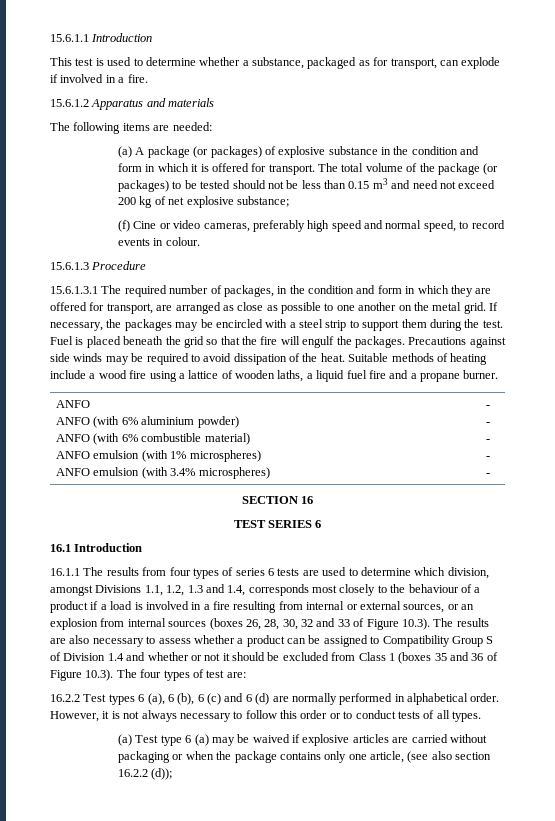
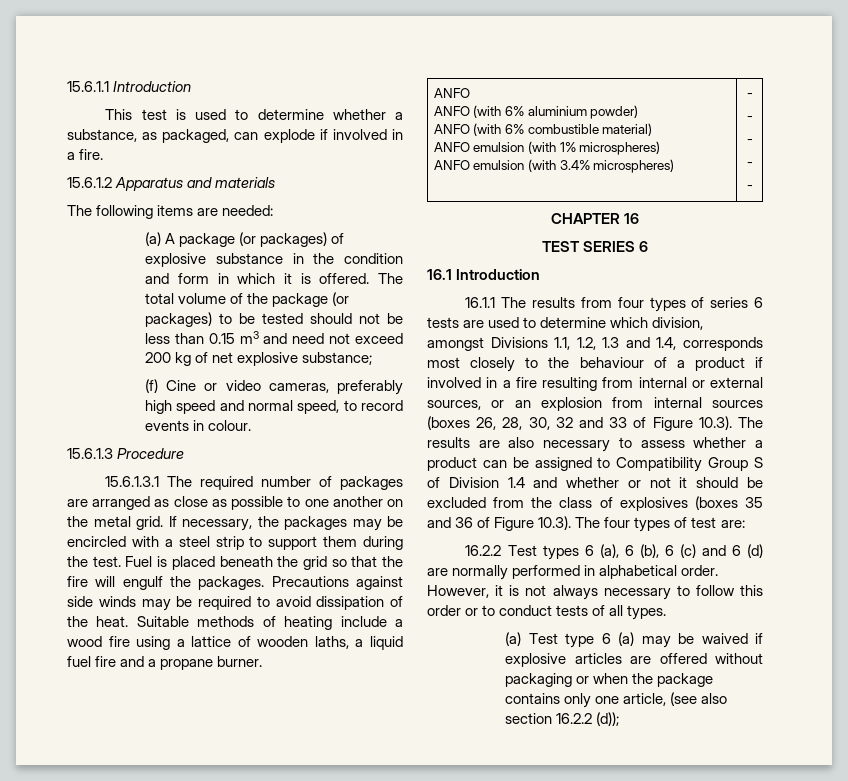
[307,57,437,69] packaged as for transport, -> [142,129,230,143] as packaged,
[211,163,315,175] offered for transport. -> [319,273,370,284] offered.
[223,285,492,297] [50,302,153,314] packages, in the condition and form in which they are offered for transport, -> [340,476,403,490] packages
[241,496,298,504] SECTION -> [550,213,620,224] CHAPTER
[100,601,143,610] a load is -> (763, 362) none
[358,652,395,661] Class 1 -> [531,497,688,511] the class of explosives
[411,734,448,743] carried -> [659,653,707,664] offered

